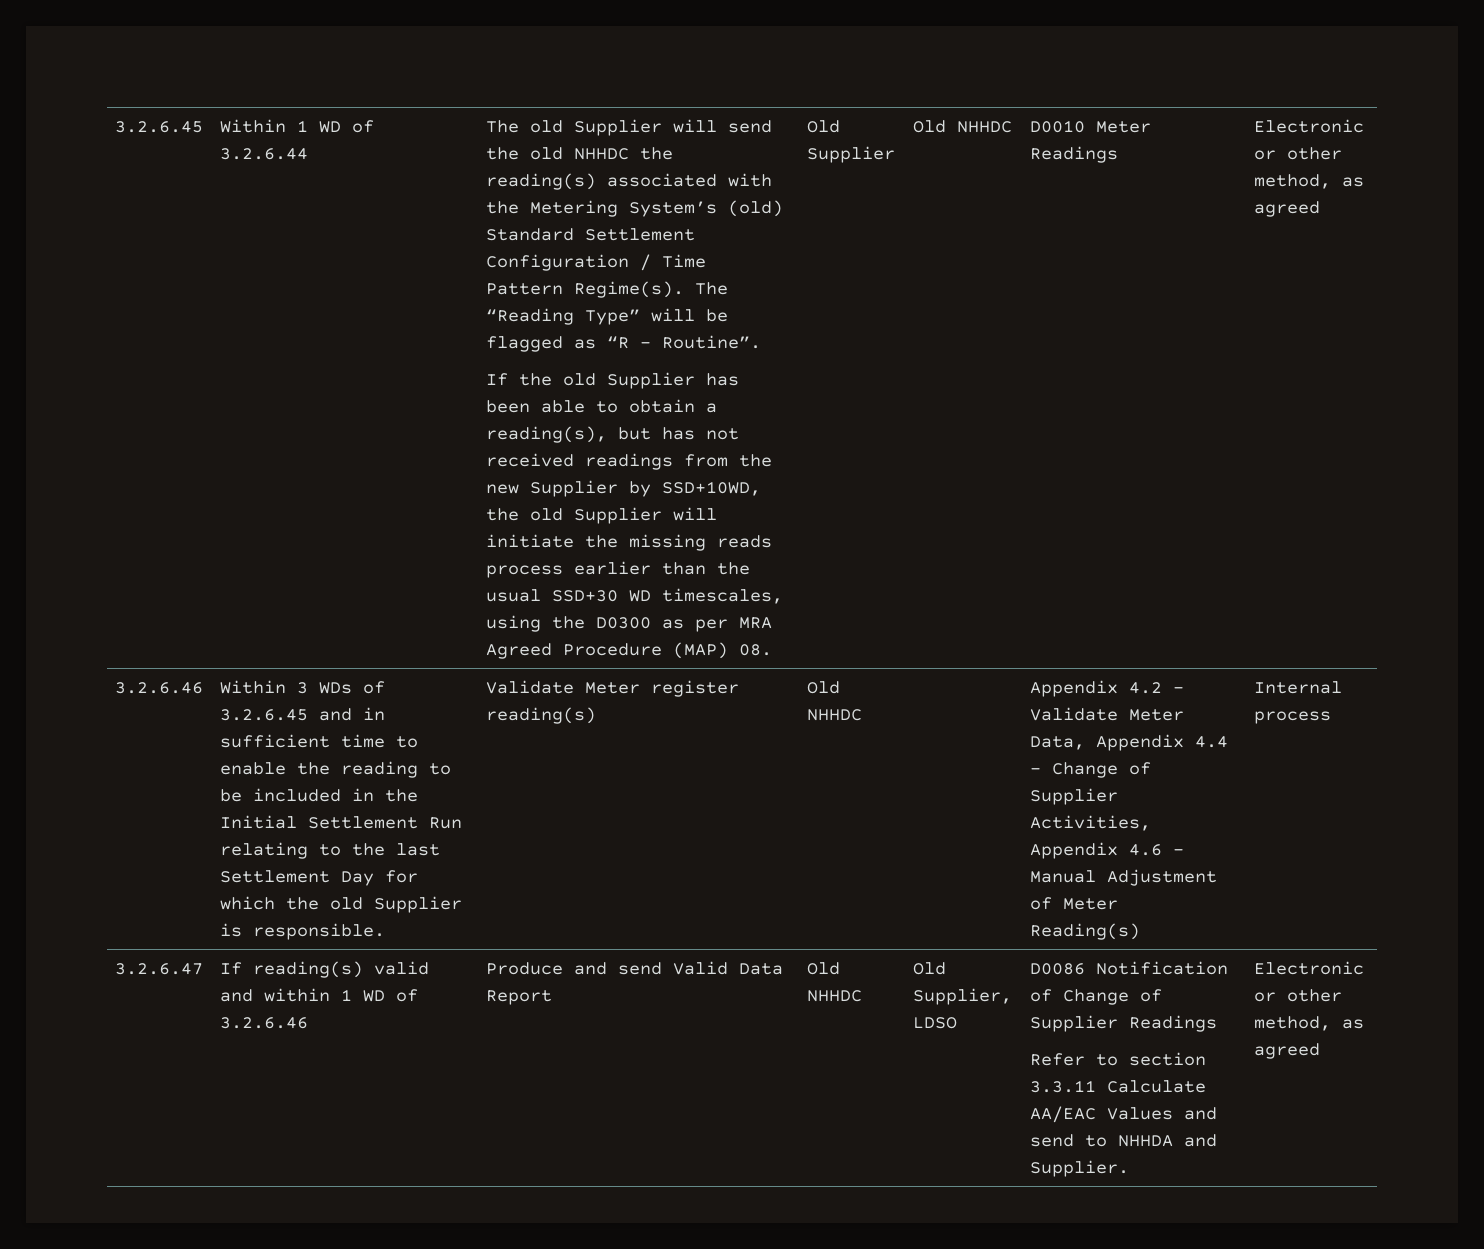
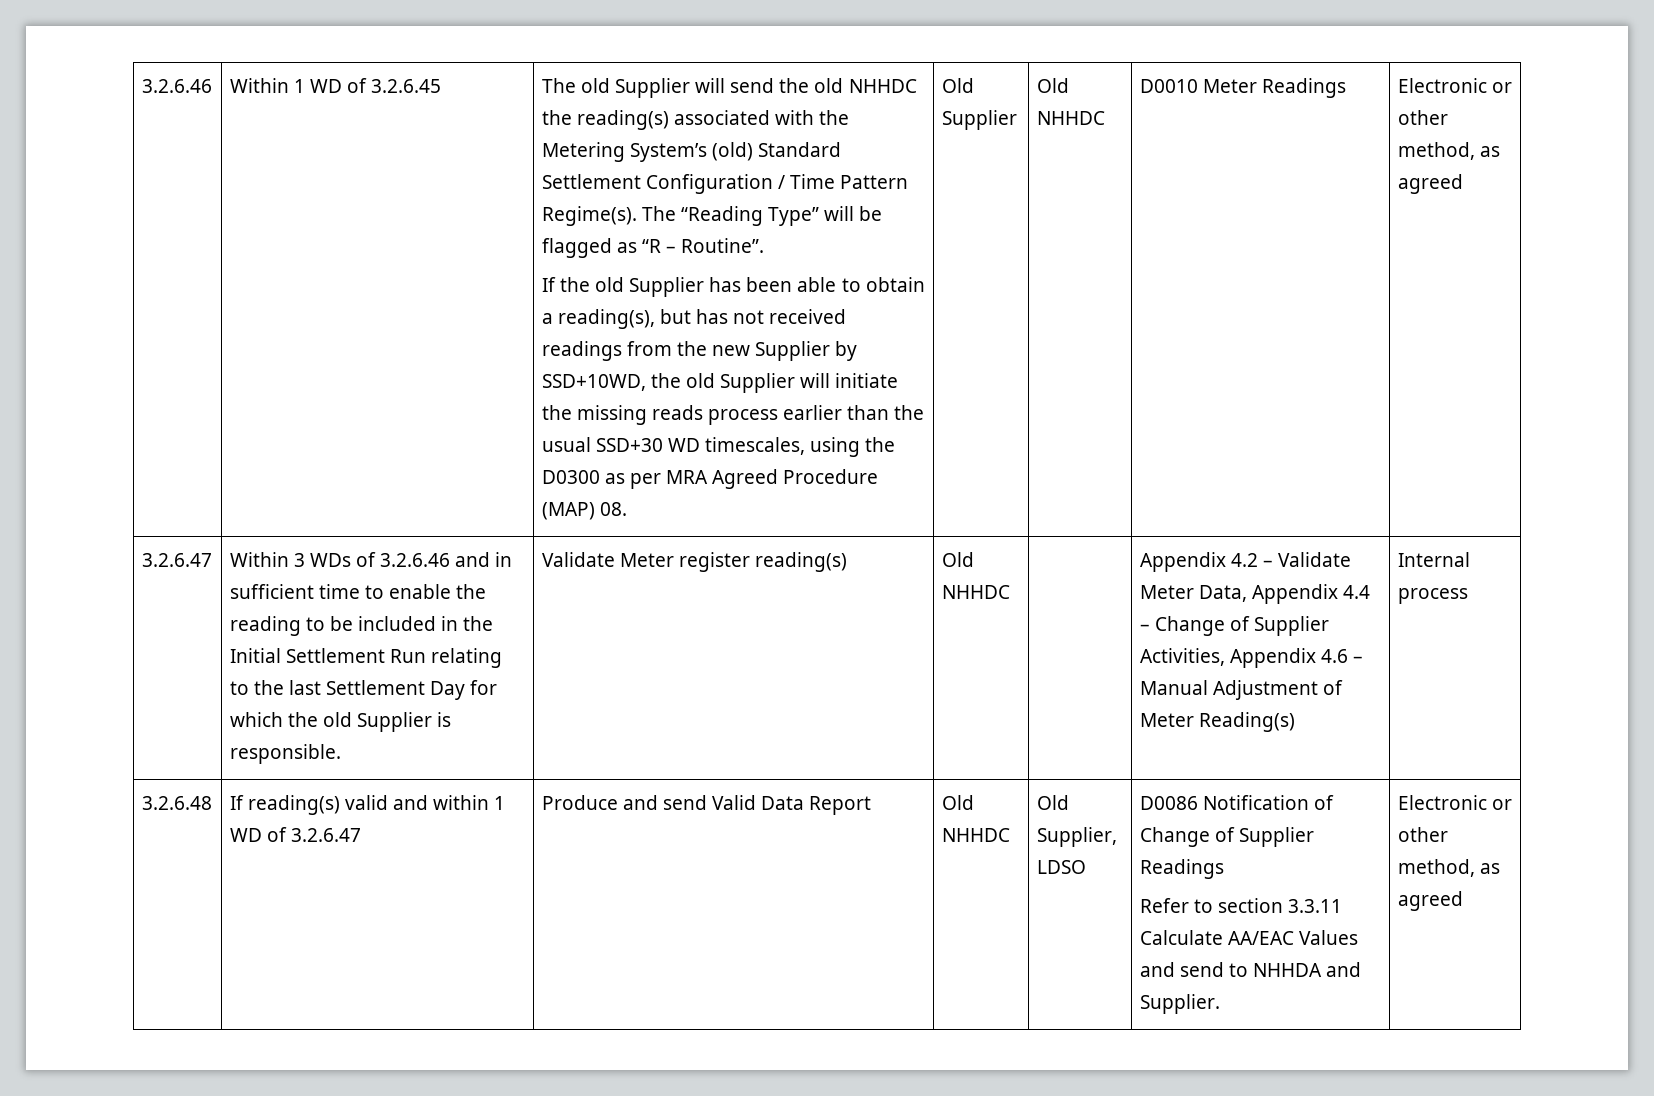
[115,121,204,133] 3.2.6.45 -> [141,79,212,93] 3.2.6.46
[220,148,309,160] 3.2.6.44 -> [371,79,442,93] 3.2.6.45
[115,682,204,694] 3.2.6.46 -> [141,553,212,567] 3.2.6.47
[220,709,309,721] 3.2.6.45 -> [380,553,451,567] 3.2.6.46
[115,963,204,975] 3.2.6.47 -> [141,796,212,810] 3.2.6.48
[220,1017,309,1029] 3.2.6.46 -> [290,828,361,842] 3.2.6.47

